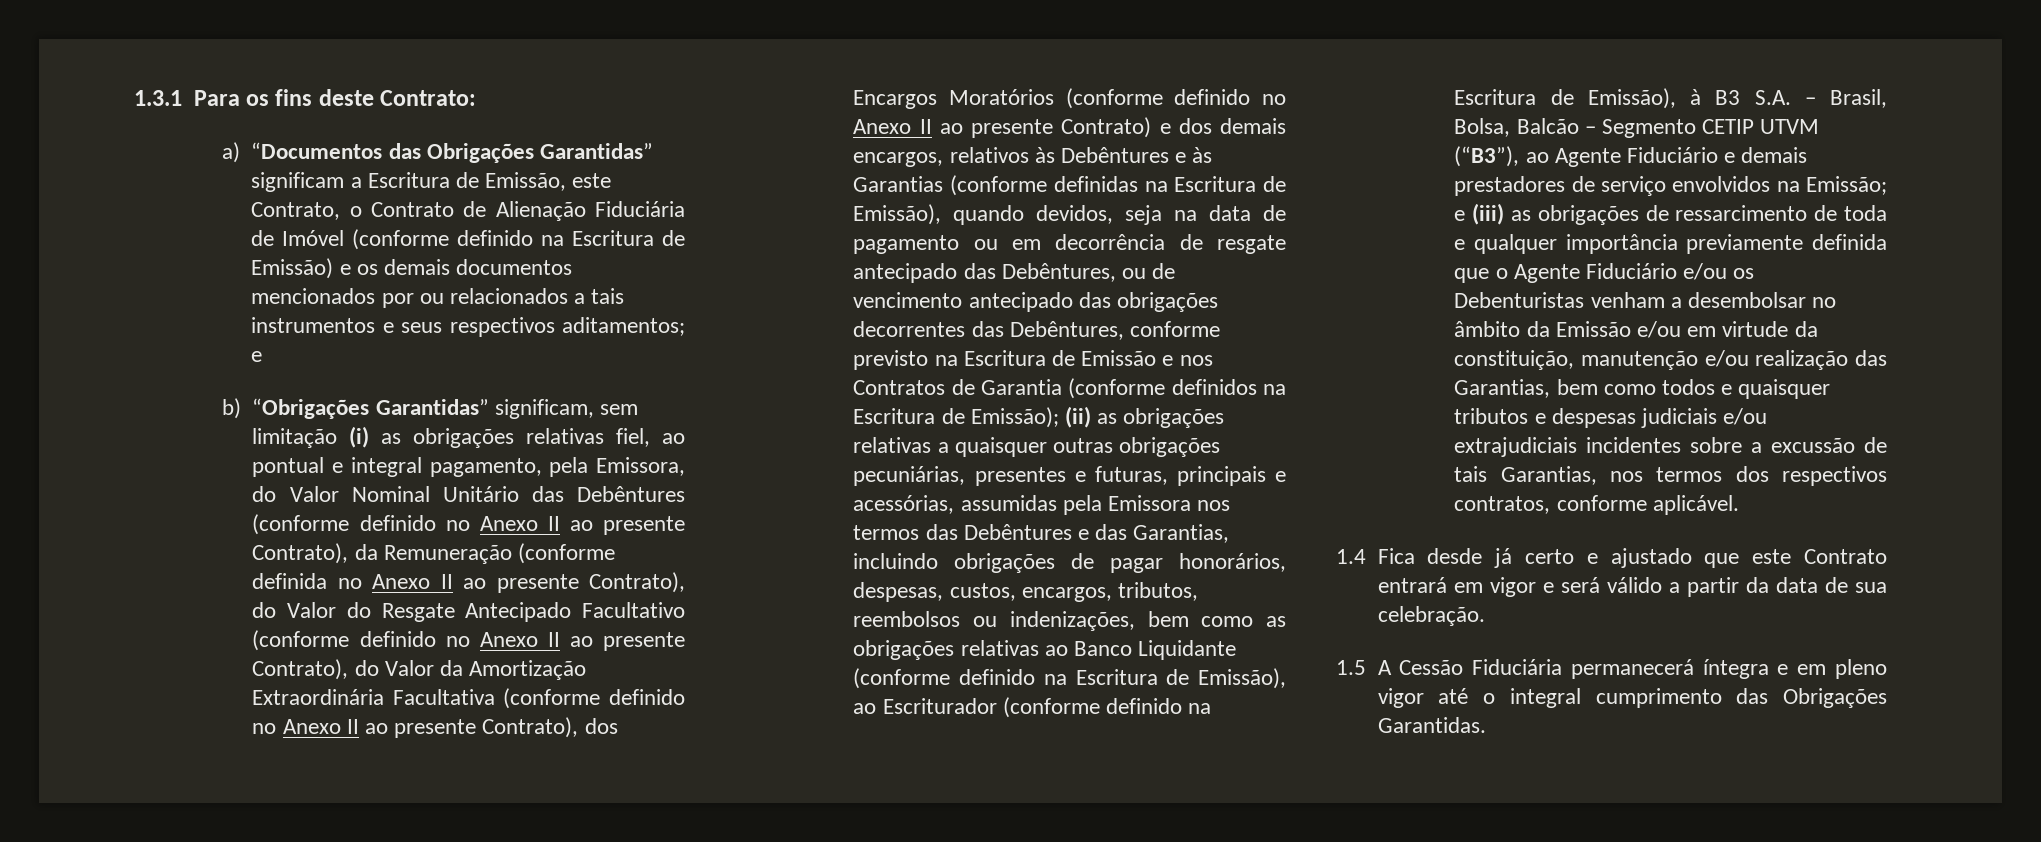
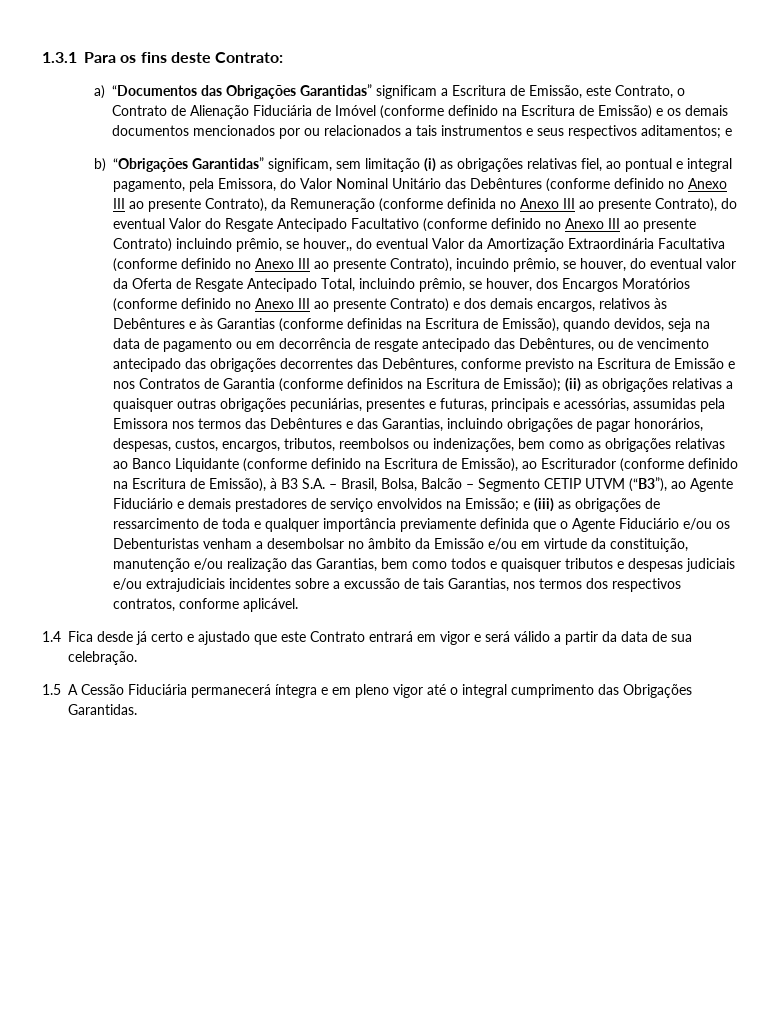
[547,516,560,531] II -> [112,198,125,209] III
[440,572,685,593] [252,602,277,618] II ao presente Contrato), do -> [562,198,737,212] [112,218,165,229] III ao presente Contrato), do eventual
[547,632,685,651] [252,659,379,680] II ao presente Contrato), do -> [607,218,696,232] [112,238,428,252] III ao presente Contrato) incluindo prêmio, se houver,, do eventual
[346,717,579,738] II ao presente Contrato), -> [297,258,736,272] [112,278,532,292] III ao presente Contrato), incuindo prêmio, se houver, do eventual valor da Oferta de Resgate Antecipado Total, incluindo prêmio, se houver,
[919,119,932,134] II -> [297,298,310,309] III

